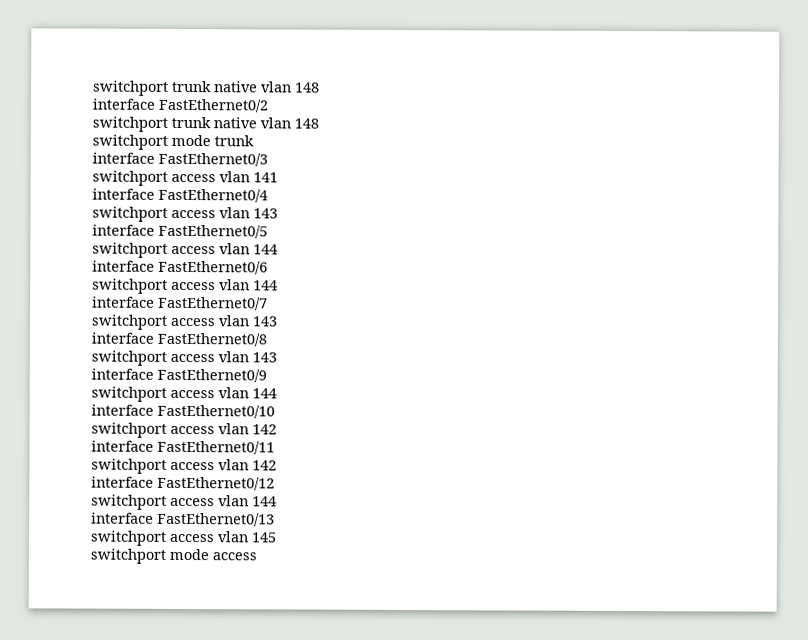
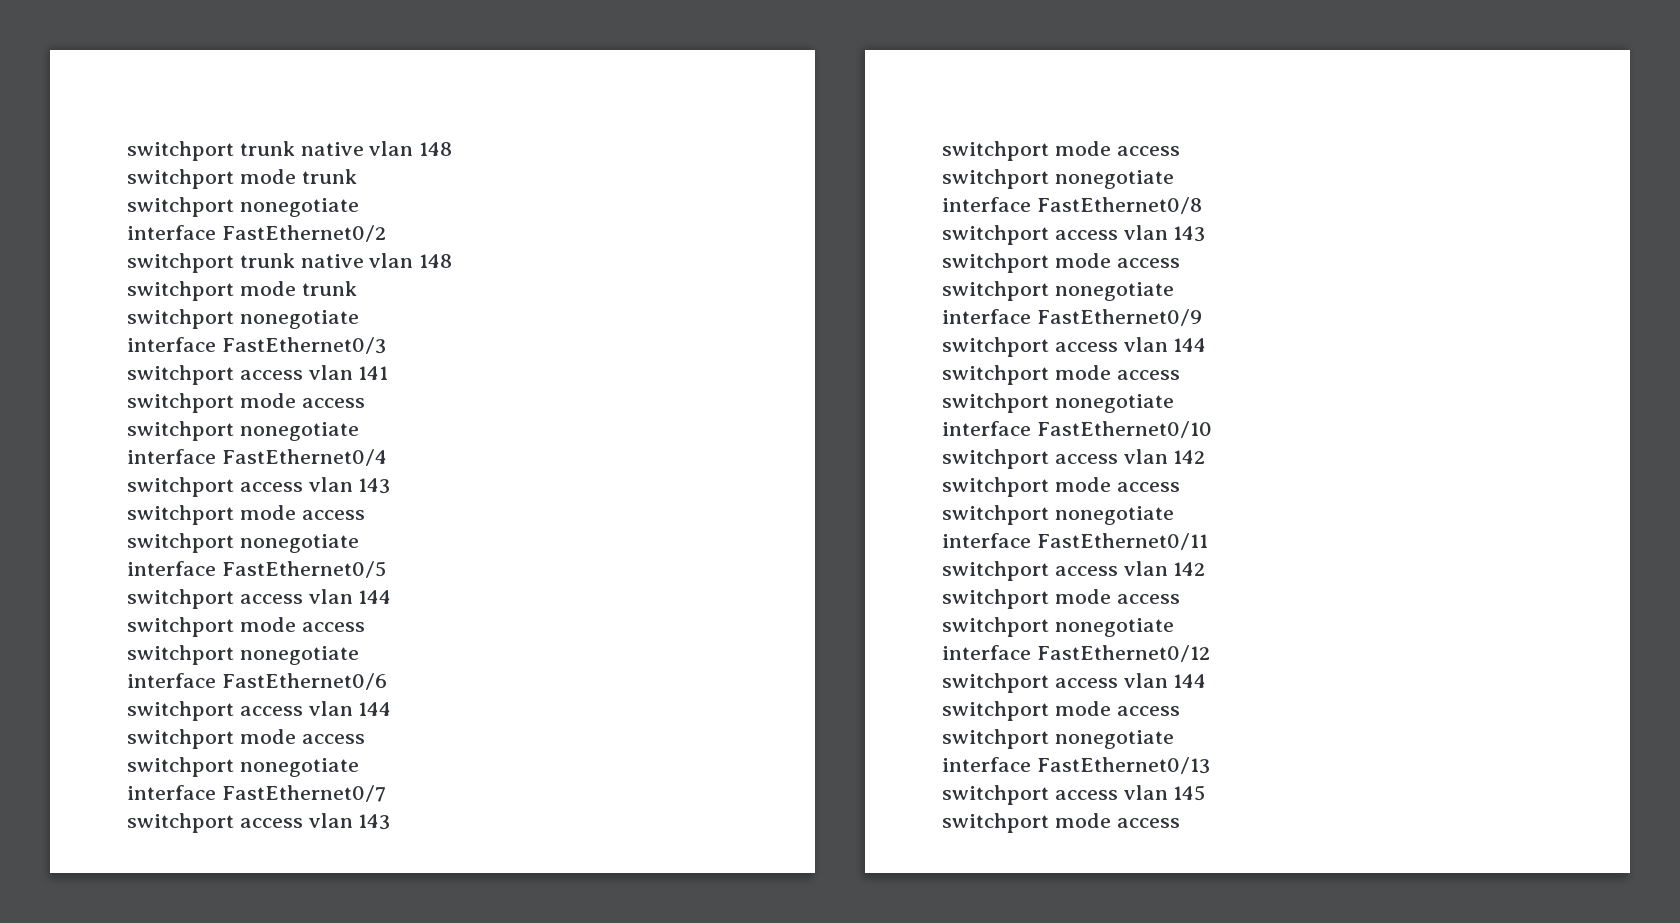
[93,80,320,96] switchport trunk native vlan 148 -> [127,141,453,161] [127,169,357,189] [127,197,359,217] switchport trunk native vlan 148 // switchport mode trunk // switchport nonegotiate
(254, 141) none -> [127,309,359,329] // switchport nonegotiate
(278, 177) none -> [127,393,365,413] [127,421,359,441] // switchport mode access // switchport nonegotiate
(278, 213) none -> [127,505,365,525] [127,533,359,553] // switchport mode access // switchport nonegotiate
(278, 249) none -> [127,617,365,637] [127,645,359,665] // switchport mode access // switchport nonegotiate
(278, 285) none -> [127,729,365,749] [127,757,359,777] // switchport mode access // switchport nonegotiate
(278, 321) none -> [942,141,1180,161] [942,169,1174,189] // switchport mode access // switchport nonegotiate
(277, 357) none -> [942,253,1180,273] [942,281,1174,301] // switchport mode access // switchport nonegotiate
(277, 393) none -> [942,365,1180,385] [942,393,1174,413] // switchport mode access // switchport nonegotiate
(277, 429) none -> [942,477,1180,497] [942,505,1174,525] // switchport mode access // switchport nonegotiate
(277, 465) none -> [942,589,1180,609] [942,617,1174,637] // switchport mode access // switchport nonegotiate
(277, 501) none -> [942,701,1180,721] [942,729,1174,749] // switchport mode access // switchport nonegotiate

